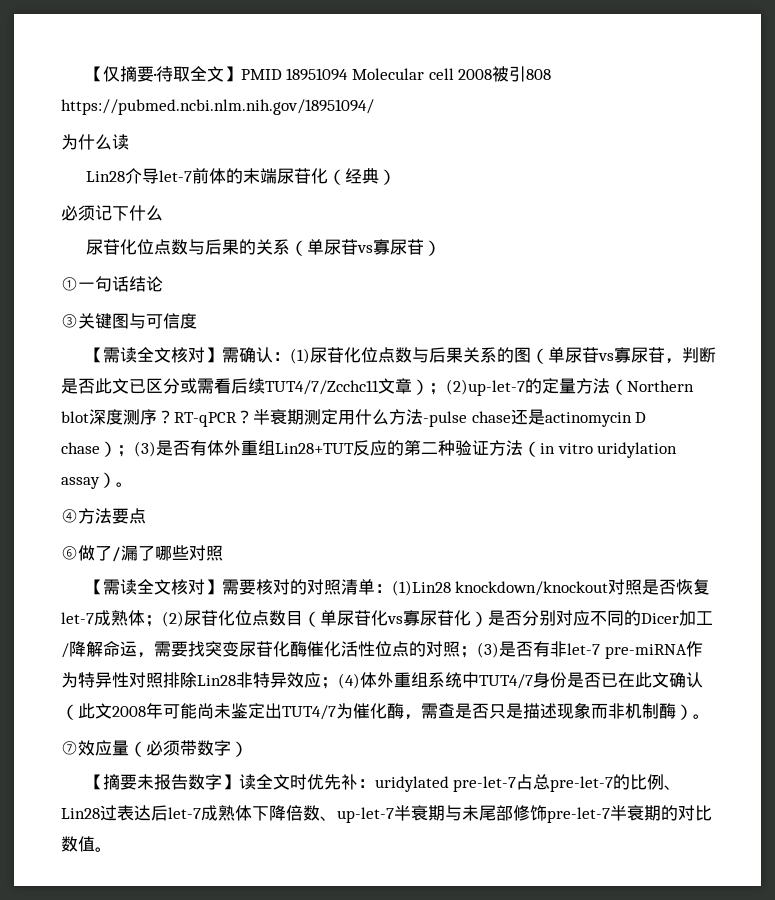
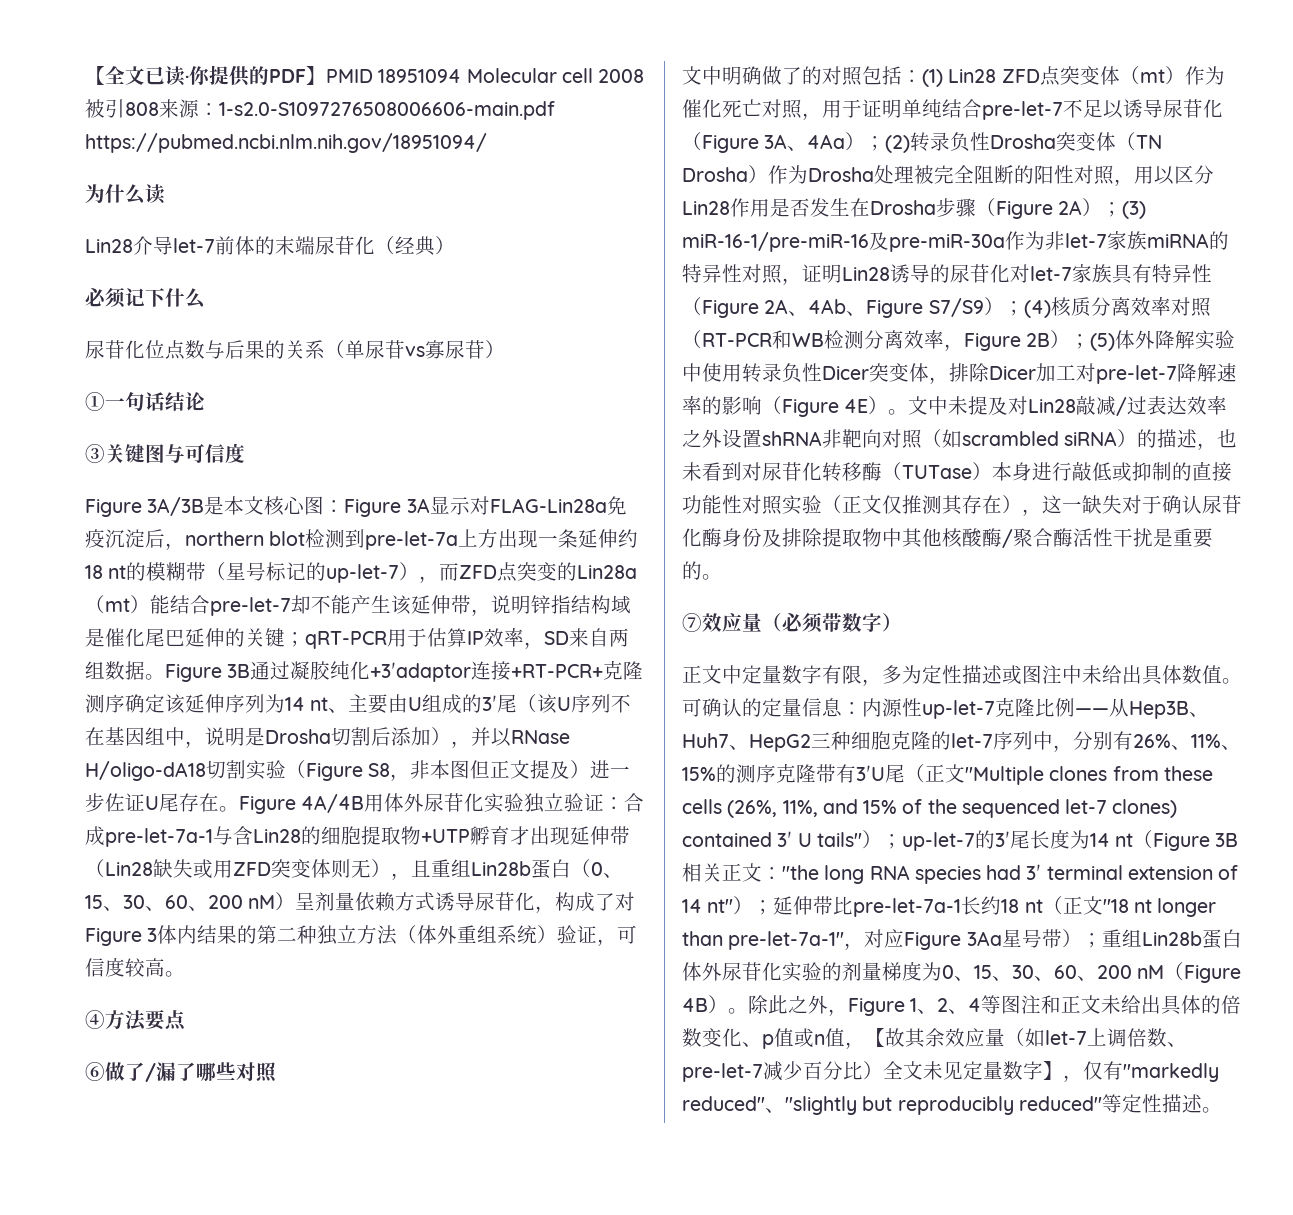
[85,66,224,82] 【仅摘要·待取全文 -> [85,65,306,87] 【全文已读·你提供的PDF
(552, 74) none -> [159,99,555,120] 来源：1-s2.0-S1097276508006606-main.pdf
[85,347,716,364] [61,378,694,396] [61,409,647,427] [61,440,678,458] [61,472,116,489] 【需读全文核对】需确认：(1)尿苷化位点数与后果关系的图（单尿苷vs寡尿苷，判断是否此文已区分或需看后续TUT4/7/Zcchc11文章）；(2)up-let-7的定量方法（Northern blot深度测序？RT-qPCR？半衰期测定用什么方法-pulse chase还是actinomycin D chase）；(3)是否有体外重组Lin28+TUT反应的第二种验证方法（in vitro uridylation assay） -> [85,496,627,517] [85,529,639,550] [85,562,638,583] [85,595,631,616] [85,628,629,649] [85,660,644,682] [85,694,632,714] [85,727,570,748] [85,760,631,781] [85,793,645,814] [85,826,630,847] [85,859,623,880] [85,892,636,913] [85,925,638,946] [85,958,165,977] Figure 3A/3B是本文核心图：Figure 3A显示对FLAG-Lin28a免疫沉淀后，northern blot检测到pre-let-7a上方出现一条延伸约18 nt的模糊带（星号标记的up-let-7），而ZFD点突变的Lin28a（mt）能结合pre-let-7却不能产生该延伸带，说明锌指结构域是催化尾巴延伸的关键；qRT-PCR用于估算IP效率，SD来自两组数据。Figure 3B通过凝胶纯化+3′adaptor连接+RT-PCR+克隆测序确定该延伸序列为14 nt、主要由U组成的3′尾（该U序列不在基因组中，说明是Drosha切割后添加），并以RNase H/oligo-dA18切割实验（Figure S8，非本图但正文提及）进一步佐证U尾存在。Figure 4A/4B用体外尿苷化实验独立验证：合成pre-let-7a-1与含Lin28的细胞提取物+UTP孵育才出现延伸带（Lin28缺失或用ZFD突变体则无），且重组Lin28b蛋白（0、15、30、60、200 nM）呈剂量依赖方式诱导尿苷化，构成了对Figure 3体内结果的第二种独立方法（体外重组系统）验证，可信度较高
[85,579,711,596] [61,610,713,627] [61,641,703,659] [61,672,703,689] [61,702,693,720] 【需读全文核对】需要核对的对照清单：(1)Lin28 knockdown/knockout对照是否恢复let-7成熟体；(2)尿苷化位点数目（单尿苷化vs寡尿苷化）是否分别对应不同的Dicer加工/降解命运，需要找突变尿苷化酶催化活性位点的对照；(3)是否有非let-7 pre-miRNA作为特异性对照排除Lin28非特异效应；(4)体外重组系统中TUT4/7身份是否已在此文确认（此文2008年可能尚未鉴定出TUT4/7为催化酶，需查是否只是描述现象而非机制酶） -> [682,66,1225,87] [682,99,1223,120] [682,132,1163,153] [682,165,1214,186] [682,198,1147,219] [682,231,1229,252] [682,264,1212,285] [682,297,1211,318] [682,330,1236,351] [682,363,1237,384] [682,396,1228,417] [682,429,1238,450] [682,461,1232,482] [682,495,1242,516] [682,528,1213,548] [682,561,702,580] 文中明确做了的对照包括：(1) Lin28 ZFD点突变体（mt）作为催化死亡对照，用于证明单纯结合pre-let-7不足以诱导尿苷化（Figure 3A、4Aa）；(2)转录负性Drosha突变体（TN Drosha）作为Drosha处理被完全阻断的阳性对照，用以区分Lin28作用是否发生在Drosha步骤（Figure 2A）；(3) miR-16-1/pre-miR-16及pre-miR-30a作为非let-7家族miRNA的特异性对照，证明Lin28诱导的尿苷化对let-7家族具有特异性（Figure 2A、4Ab、Figure S7/S9）；(4)核质分离效率对照（RT-PCR和WB检测分离效率，Figure 2B）；(5)体外降解实验中使用转录负性Dicer突变体，排除Dicer加工对pre-let-7降解速率的影响（Figure 4E）。文中未提及对Lin28敲减/过表达效率之外设置shRNA非靶向对照（如scrambled siRNA）的描述，也未看到对尿苷化转移酶（TUTase）本身进行敲低或抑制的直接功能性对照实验（正文仅推测其存在），这一缺失对于确认尿苷化酶身份及排除提取物中其他核酸酶/聚合酶活性干扰是重要的
[85,774,682,792] [61,805,712,823] [61,836,95,852] 【摘要未报告数字】读全文时优先补：uridylated pre-let-7占总pre-let-7的比例、Lin28过表达后let-7成熟体下降倍数、up-let-7半衰期与未尾部修饰pre-let-7半衰期的对比数值 -> [682,665,1242,686] [682,697,1209,719] [682,730,1241,752] [682,763,1213,785] [682,799,1178,818] [682,830,1239,851] [682,863,1239,884] [682,896,1217,917] [682,929,1242,950] [682,962,1242,983] [682,995,1242,1016] [682,1028,1187,1049] [682,1061,1219,1082] [682,1094,1202,1115] 正文中定量数字有限，多为定性描述或图注中未给出具体数值。可确认的定量信息：内源性up-let-7克隆比例——从Hep3B、Huh7、HepG2三种细胞克隆的let-7序列中，分别有26%、11%、15%的测序克隆带有3′U尾（正文"Multiple clones from these cells (26%, 11%, and 15% of the sequenced let-7 clones) contained 3′ U tails"）；up-let-7的3′尾长度为14 nt（Figure 3B相关正文："the long RNA species had 3′ terminal extension of 14 nt"）；延伸带比pre-let-7a-1长约18 nt（正文"18 nt longer than pre-let-7a-1"，对应Figure 3Aa星号带）；重组Lin28b蛋白体外尿苷化实验的剂量梯度为0、15、30、60、200 nM（Figure 4B）。除此之外，Figure 1、2、4等图注和正文未给出具体的倍数变化、p值或n值，【故其余效应量（如let-7上调倍数、pre-let-7减少百分比）全文未见定量数字】，仅有"markedly reduced"、"slightly but reproducibly reduced"等定性描述

